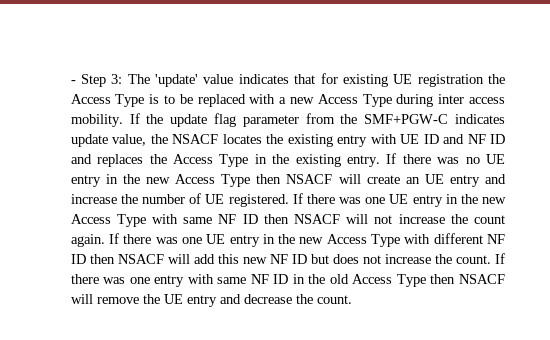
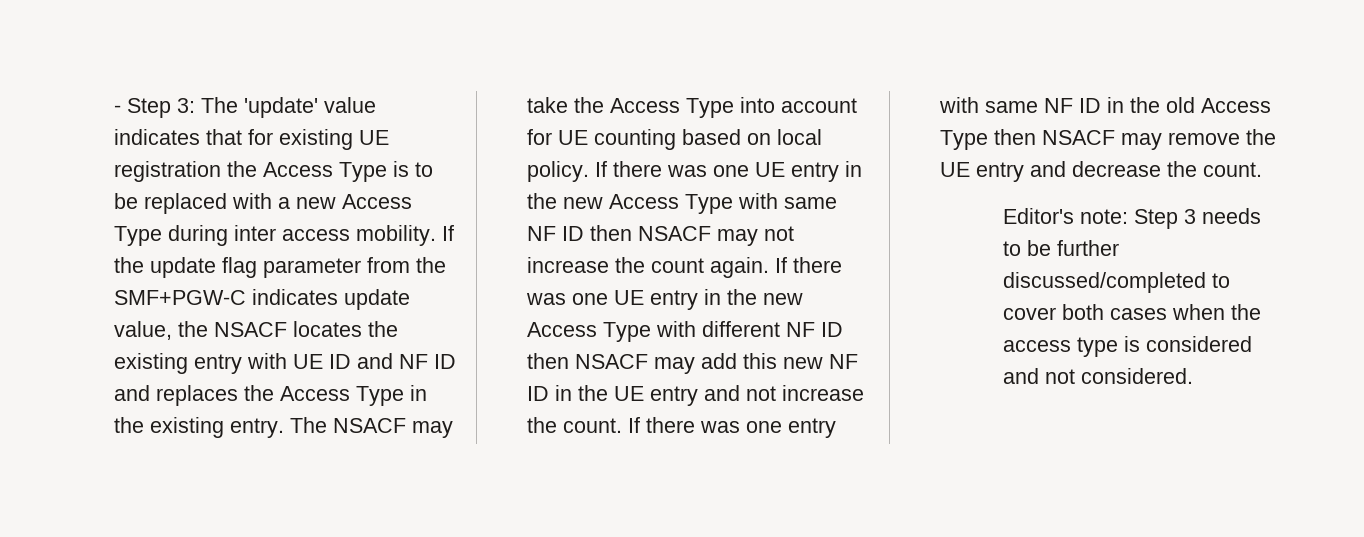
[386,153,505,164] [70,174,507,187] [70,193,289,207] If there was no UE entry in the new Access Type then NSACF will create an UE entry and increase the number of UE registered. -> [289,417,453,438] [526,97,857,118] [526,129,822,150] [526,161,589,182] The NSACF may take the Access Type into account for UE counting based on local policy.
[346,214,369,224] will -> [716,229,758,246] may
[167,254,190,264] will -> [653,357,695,374] may
[310,254,359,264] but does -> [554,385,740,406] in the UE entry and
[70,294,93,304] will -> [1120,133,1162,150] may
(352, 299) none -> [1002,208,1261,229] [1002,240,1119,256] [1002,272,1230,293] [1002,304,1261,320] [1002,336,1252,357] [1002,368,1193,384] // Editor's note: Step 3 needs to be further discussed/completed to cover both cases when the access type is considered and not considered.

